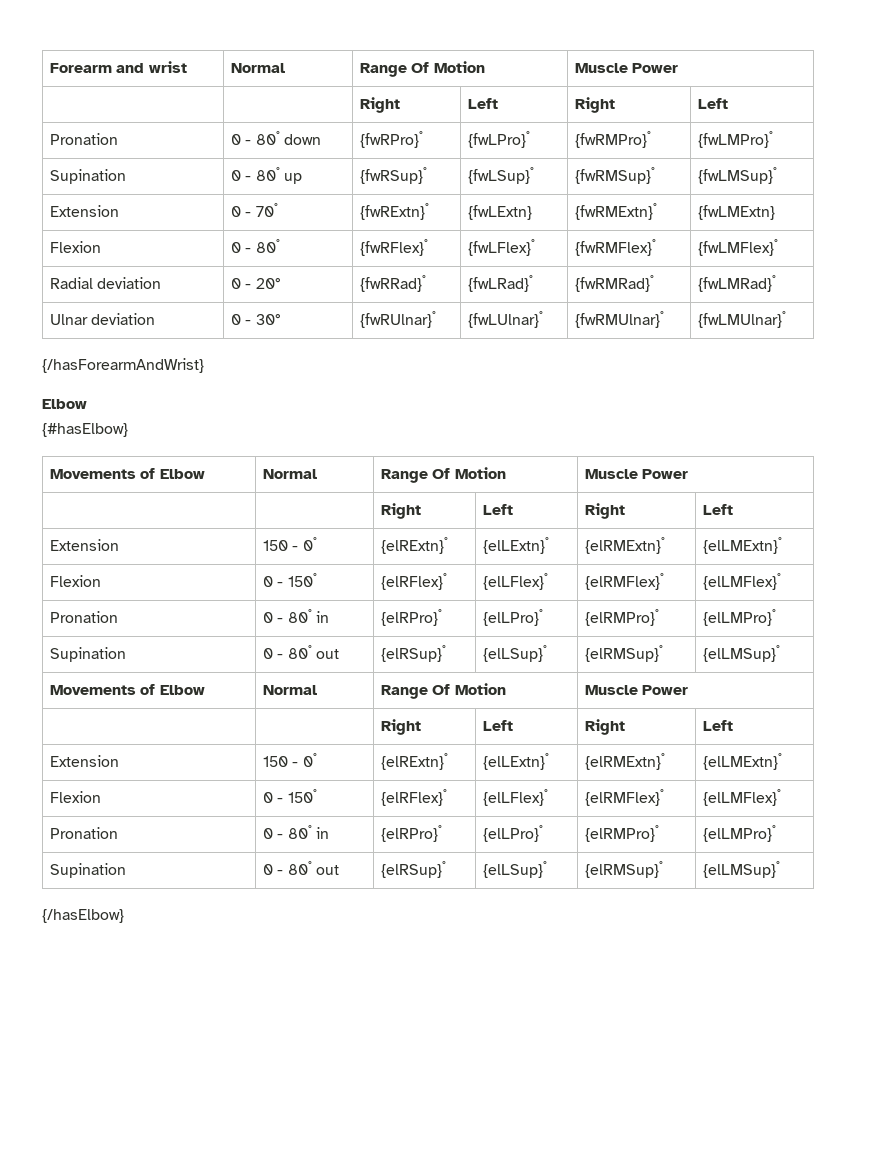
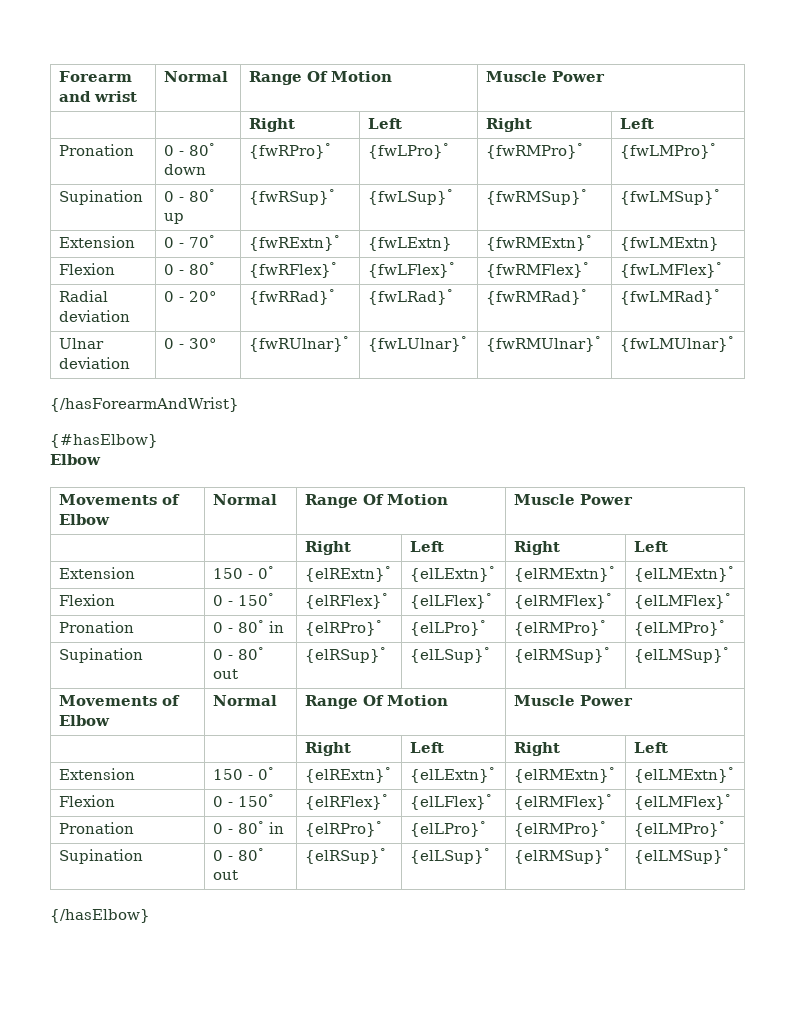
[42,399,87,409] [42,423,128,437] // Elbow // {#hasElbow} -> [50,434,158,448] [50,454,101,465] // {#hasElbow} // Elbow

